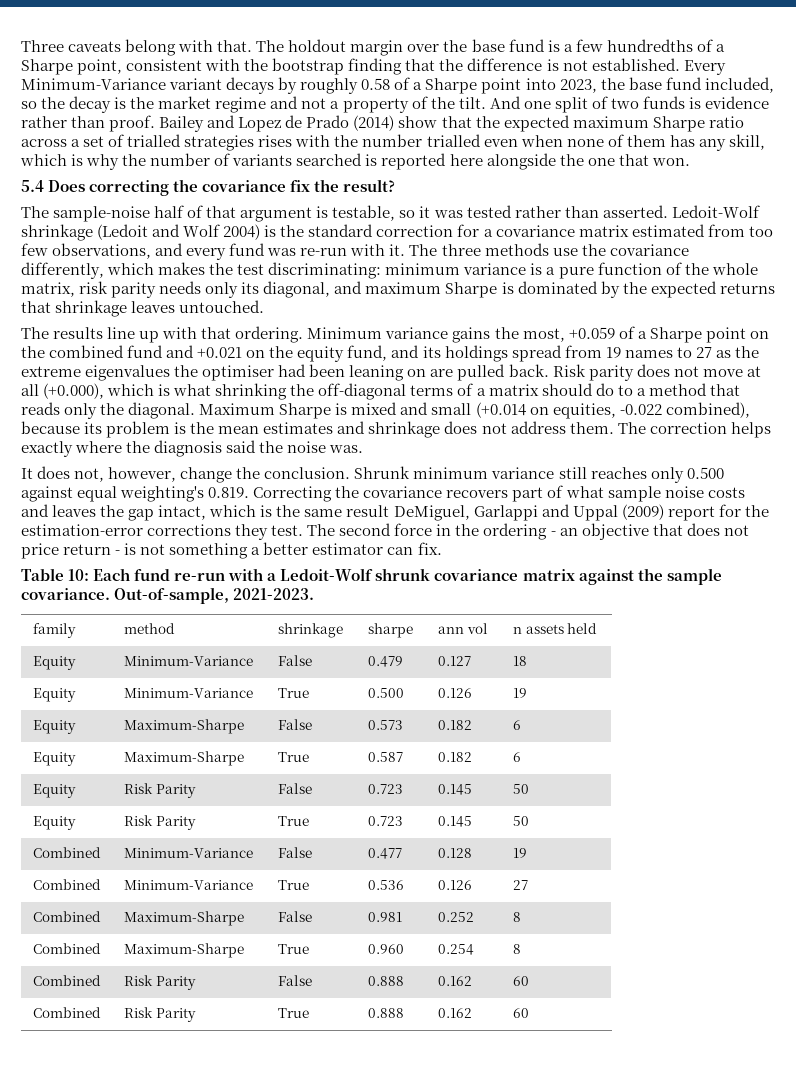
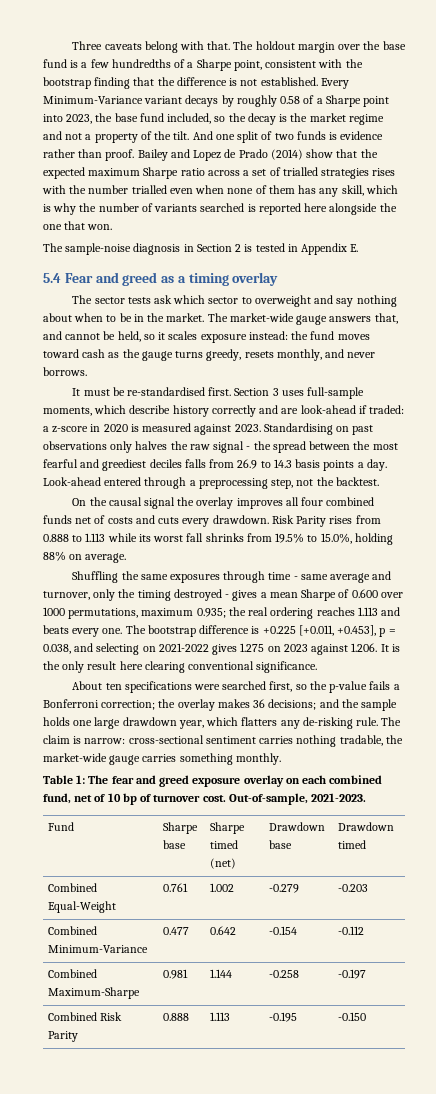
[21,179,396,196] [21,205,760,222] [21,224,773,241] [21,243,689,260] [21,262,758,279] [21,281,775,298] [21,300,265,317] [21,326,769,343] [21,345,759,362] [21,364,761,381] [21,383,740,400] [21,402,750,419] [21,421,771,438] [21,440,364,457] [21,466,724,483] [21,485,745,502] [21,504,769,521] [21,523,749,540] [21,542,442,559] [21,568,722,585] [21,587,315,604] [32,623,76,638] [123,623,175,634] [277,623,343,638] [367,623,413,638] [437,623,488,634] [512,623,598,634] [32,656,76,670] [123,656,253,666] [277,655,312,666] [367,656,403,667] [437,656,471,666] [512,656,527,666] [32,688,76,702] [123,688,253,698] [277,688,309,698] [367,688,404,698] [437,688,472,698] [512,688,527,698] [32,720,76,734] [123,719,244,734] [277,719,312,730] [367,720,403,730] [437,720,472,730] [512,720,521,730] [32,752,76,766] [123,751,244,766] [277,752,309,762] [367,752,403,762] [437,752,472,762] [512,752,521,762] [32,784,76,798] [123,783,196,798] [277,783,312,794] [367,784,403,794] [437,784,472,795] [512,784,529,794] [32,816,76,830] [123,815,196,830] [277,816,309,826] [367,816,403,826] [437,816,472,827] [512,816,529,826] [32,847,101,858] [123,848,253,858] [277,847,312,858] [367,848,402,859] [437,848,472,858] [512,848,527,858] [32,879,101,890] [123,880,253,890] [277,880,309,890] [367,880,404,890] [437,880,472,890] [512,880,528,890] [32,911,101,922] [123,911,244,926] [277,911,312,922] [367,912,402,922] [437,912,474,922] [512,912,521,922] [32,943,101,954] [123,943,244,958] [277,944,309,954] [367,944,404,954] [437,944,474,955] [512,944,521,954] [32,975,101,986] [123,975,196,990] [277,975,312,986] [367,976,404,986] [437,976,472,986] [512,976,529,986] [32,1007,101,1018] [123,1007,196,1022] [277,1008,309,1018] [367,1008,404,1018] [437,1008,472,1018] [512,1008,529,1018] 5.4 Does correcting the covariance fix the result? // The sample-noise half of that argument is testable, so it was tested rather than asserted. Ledoit-Wolf shrinkage (Ledoit and Wolf 2004) is the standard correction for a covariance matrix estimated from too few observations, and every fund was re-run with it. The three methods use the covariance differently, which makes the test discriminating: minimum variance is a pure function of the whole matrix, risk parity needs only its diagonal, and maximum Sharpe is dominated by the expected returns that shrinkage leaves untouched. // The results line up with that ordering. Minimum variance gains the most, +0.059 of a Sharpe point on the combined fund and +0.021 on the equity fund, and its holdings spread from 19 names to 27 as the extreme eigenvalues the optimiser had been leaning on are pulled back. Risk parity does not move at all (+0.000), which is what shrinking the off-diagonal terms of a matrix should do to a method that reads only the diagonal. Maximum Sharpe is mixed and small (+0.014 on equities, -0.022 combined), because its problem is the mean estimates and shrinkage does not address them. The correction helps exactly where the diagnosis said the noise was. // It does not, however, change the conclusion. Shrunk minimum variance still reaches only 0.500 against equal weighting's 0.819. Correcting the covariance recovers part of what sample noise costs and leaves the gap intact, which is the same result DeMiguel, Garlappi and Uppal (2009) report for the estimation-error corrections they test. The second force in the ordering - an objective that does not price return - is not something a better estimator can fix. // Table 10: Each fund re-run with a Ledoit-Wolf shrunk covariance matrix against the sample covariance. Out-of-sample, 2021-2023. // family | method | shrinkage | sharpe | ann vol | n assets held // Equity | Minimum-Variance | False | 0.479 | 0.127 | 18 // Equity | Minimum-Variance | True | 0.500 | 0.126 | 19 // Equity | Maximum-Sharpe | False | 0.573 | 0.182 | 6 // Equity | Maximum-Sharpe | True | 0.587 | 0.182 | 6 // Equity | Risk Parity | False | 0.723 | 0.145 | 50 // Equity | Risk Parity | True | 0.723 | 0.145 | 50 // Combined | Minimum-Variance | False | 0.477 | 0.128 | 19 // Combined | Minimum-Variance | True | 0.536 | 0.126 | 27 // Combined | Maximum-Sharpe | False | 0.981 | 0.252 | 8 // Combined | Maximum-Sharpe | True | 0.960 | 0.254 | 8 // Combined | Risk Parity | False | 0.888 | 0.162 | 60 // Combined | Risk Parity | True | 0.888 | 0.162 | 60 -> [43,243,359,255] [43,272,279,286] [72,295,397,307] [43,313,398,325] [43,331,370,343] [43,349,376,361] [43,367,87,376] [72,387,365,399] [43,405,405,417] [43,423,374,435] [43,441,398,453] [43,459,387,471] [43,477,379,489] [72,497,375,509] [43,515,381,527] [43,533,393,545] [43,551,127,563] [72,571,392,583] [43,589,403,601] [43,607,401,619] [43,625,396,637] [43,643,400,655] [43,661,318,673] [72,681,400,693] [43,699,398,711] [43,717,402,729] [43,735,403,747] [43,753,281,765] [43,775,383,787] [43,793,367,805] [47,822,74,831] [162,822,198,834] [162,840,186,849] [209,822,245,834] [209,840,238,849] [209,858,236,869] [268,822,325,831] [268,840,292,849] [337,822,394,831] [337,840,366,849] [47,883,97,892] [47,901,116,913] [162,883,188,892] [209,883,234,892] [268,884,299,893] [337,884,368,892] [47,926,97,935] [47,945,148,953] [162,927,189,935] [209,926,236,935] [268,926,297,935] [337,926,364,935] [47,969,97,978] [47,987,140,999] [162,969,188,979] [209,969,232,978] [268,970,299,978] [337,969,366,979] [47,1012,123,1021] [47,1031,78,1042] [162,1013,189,1021] [209,1012,230,1021] [268,1012,297,1022] [337,1012,366,1021] The sample-noise diagnosis in Section 2 is tested in Appendix E. // 5.4 Fear and greed as a timing overlay // The sector tests ask which sector to overweight and say nothing about when to be in the market. The market-wide gauge answers that, and cannot be held, so it scales exposure instead: the fund moves toward cash as the gauge turns greedy, resets monthly, and never borrows. // It must be re-standardised first. Section 3 uses full-sample moments, which describe history correctly and are look-ahead if traded: a z-score in 2020 is measured against 2023. Standardising on past observations only halves the raw signal - the spread between the most fearful and greediest deciles falls from 26.9 to 14.3 basis points a day. Look-ahead entered through a preprocessing step, not the backtest. // On the causal signal the overlay improves all four combined funds net of costs and cuts every drawdown. Risk Parity rises from 0.888 to 1.113 while its worst fall shrinks from 19.5% to 15.0%, holding 88% on average. // Shuffling the same exposures through time - same average and turnover, only the timing destroyed - gives a mean Sharpe of 0.600 over 1000 permutations, maximum 0.935; the real ordering reaches 1.113 and beats every one. The bootstrap difference is +0.225 [+0.011, +0.453], p = 0.038, and selecting on 2021-2022 gives 1.275 on 2023 against 1.206. It is the only result here clearing conventional significance. // About ten specifications were searched first, so the p-value fails a Bonferroni correction; the overlay makes 36 decisions; and the sample holds one large drawdown year, which flatters any de-risking rule. The claim is narrow: cross-sectional sentiment carries nothing tradable, the market-wide gauge carries something monthly. // Table 1: The fear and greed exposure overlay on each combined fund, net of 10 bp of turnover cost. Out-of-sample, 2021-2023. // Fund | Sharpe base | Sharpe timed (net) | Drawdown base | Drawdown timed // Combined Equal-Weight | 0.761 | 1.002 | -0.279 | -0.203 // Combined Minimum-Variance | 0.477 | 0.642 | -0.154 | -0.112 // Combined Maximum-Sharpe | 0.981 | 1.144 | -0.258 | -0.197 // Combined Risk Parity | 0.888 | 1.113 | -0.195 | -0.150

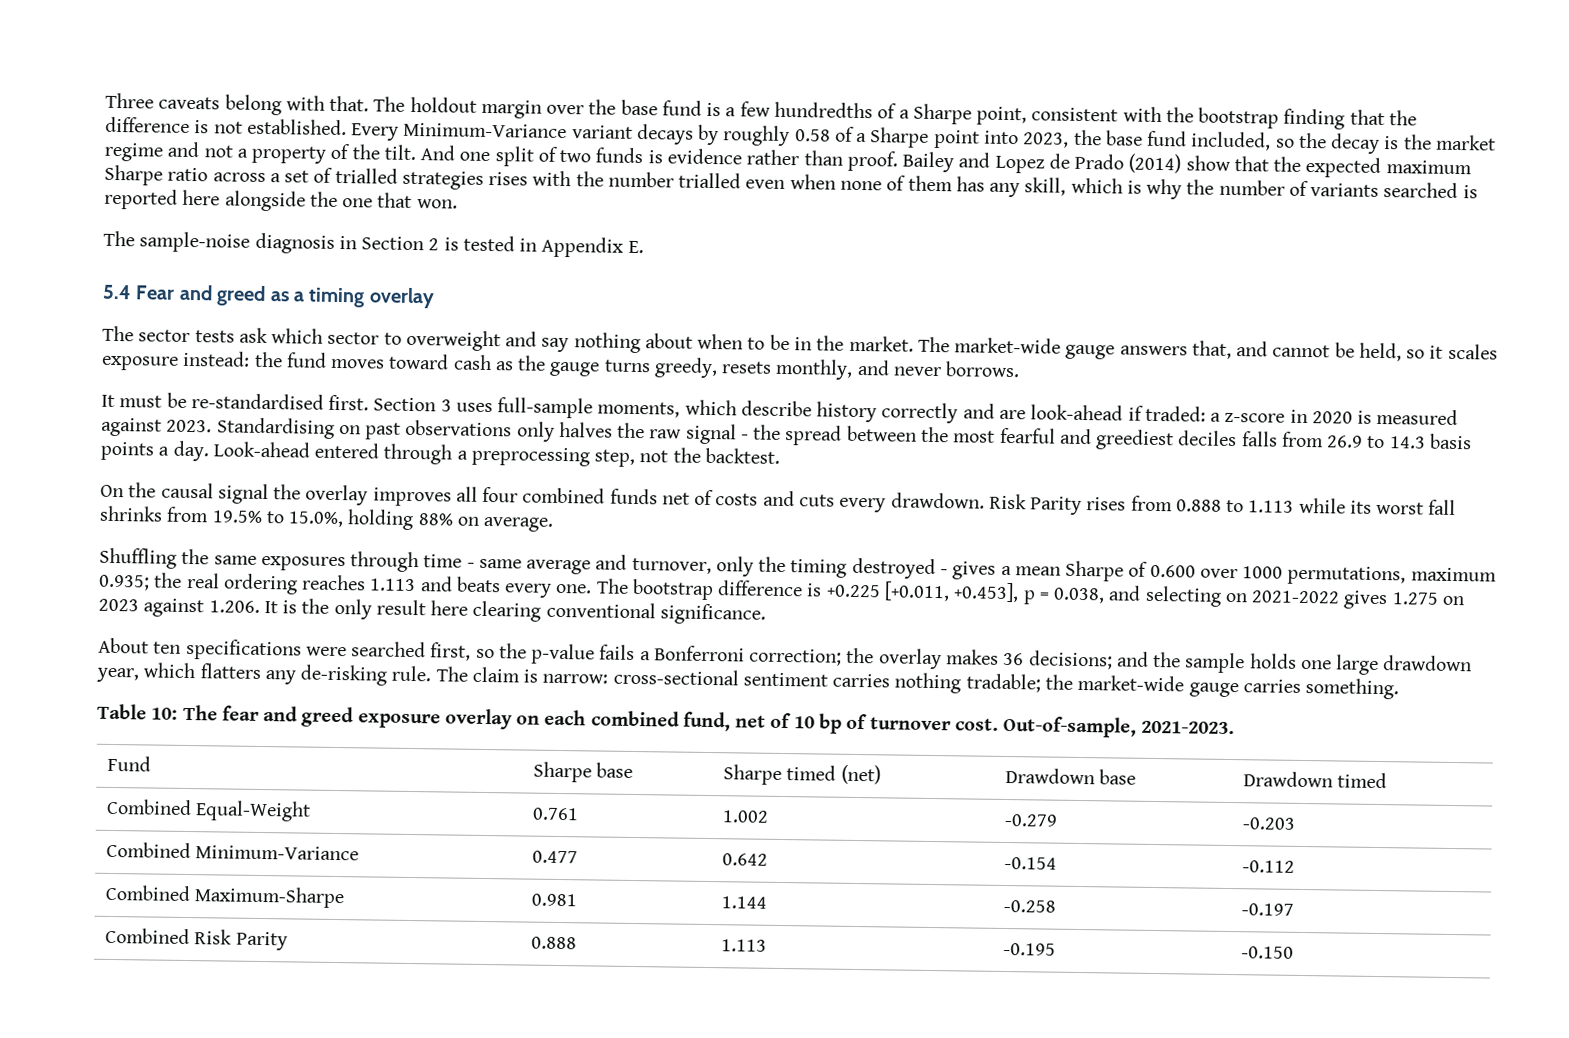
[339,735,383,746] tradable, -> [965,673,1041,693] tradable;
[179,753,281,765] something monthly. -> [1305,678,1400,700] something.
[76,775,86,784] 1: -> [151,707,179,720] 10:

